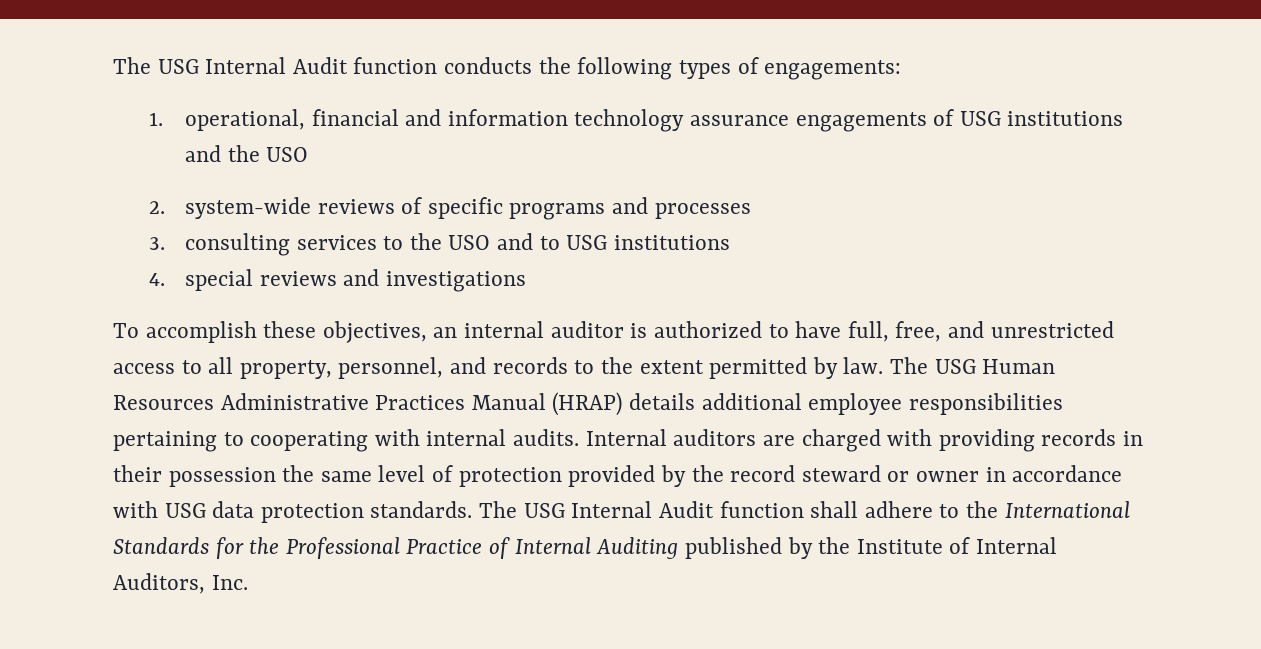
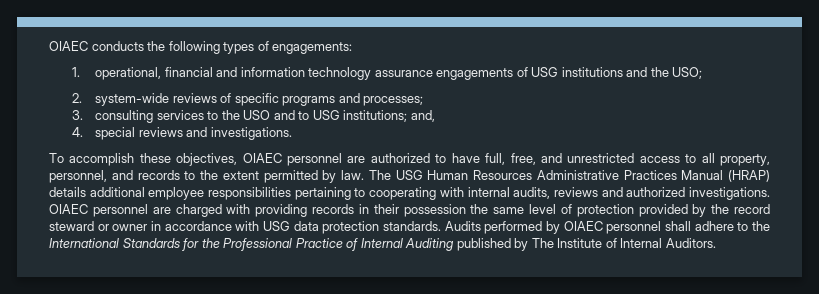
[113,57,438,74] The USG Internal Audit function -> [49,41,88,51] OIAEC
[266,147,309,162] USO -> [672,67,703,79] USO;
[654,203,751,219] processes -> [363,96,424,106] processes;
[613,235,730,250] institutions -> [343,110,435,122] institutions; and,
[385,271,526,292] investigations -> [210,127,292,140] investigations.
[433,321,648,338] an internal auditor is -> [242,153,366,166] OIAEC personnel are
[513,429,757,446] audits. Internal auditors -> [513,187,770,200] [49,204,148,217] audits, reviews and authorized investigations. OIAEC personnel
[479,501,804,518] The USG Internal Audit function -> [444,221,662,234] Audits performed by OIAEC personnel
[818,537,851,554] the -> [531,238,554,248] The
[113,573,248,594] Auditors, Inc. -> [665,238,716,248] Auditors.

